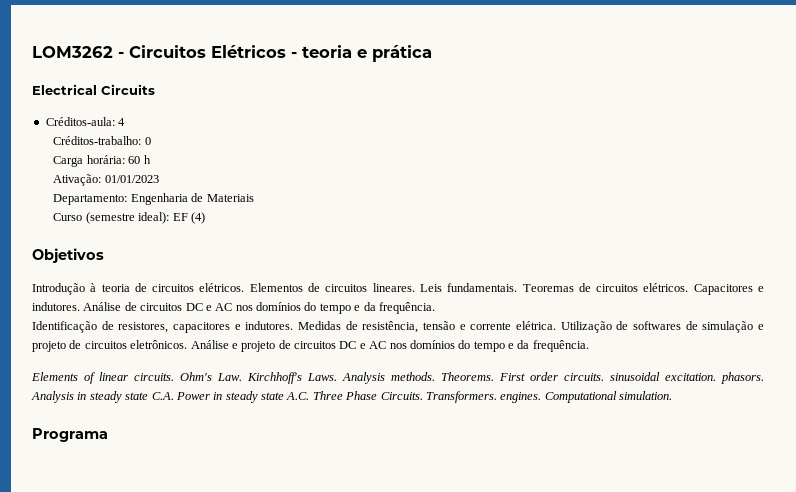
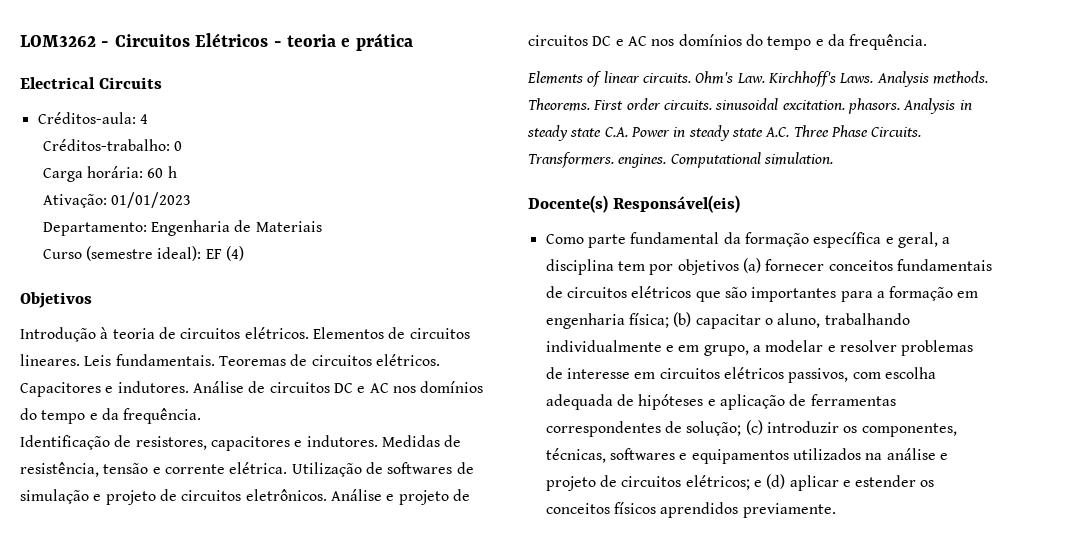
[32,428,108,442] Programa -> [528,195,741,213] [545,232,951,248] [545,258,992,275] [545,286,979,302] [545,312,910,329] [545,340,974,356] [545,367,936,383] [545,394,896,410] [545,420,957,437] [545,448,948,464] [545,474,935,491] [545,502,836,518] Docente(s) Responsável(eis) // Como parte fundamental da formação específica e geral, a disciplina tem por objetivos (a) fornecer conceitos fundamentais de circuitos elétricos que são importantes para a formação em engenharia física; (b) capacitar o aluno, trabalhando individualmente e em grupo, a modelar e resolver problemas de interesse em circuitos elétricos passivos, com escolha adequada de hipóteses e aplicação de ferramentas correspondentes de solução; (c) introduzir os componentes, técnicas, softwares e equipamentos utilizados na análise e projeto de circuitos elétricos; e (d) aplicar e estender os conceitos físicos aprendidos previamente.

